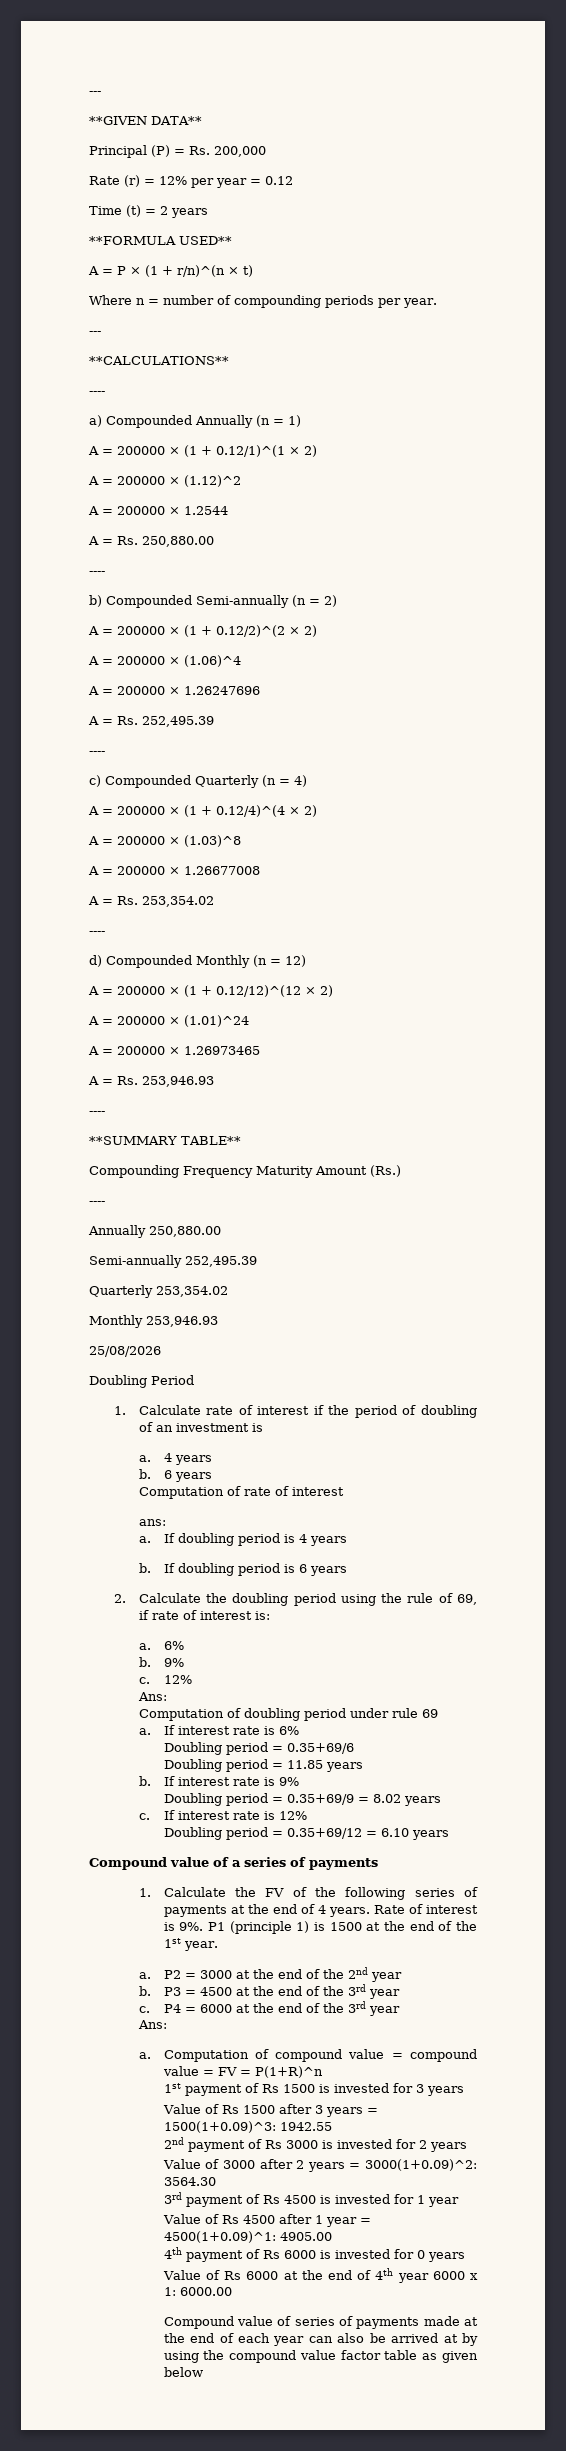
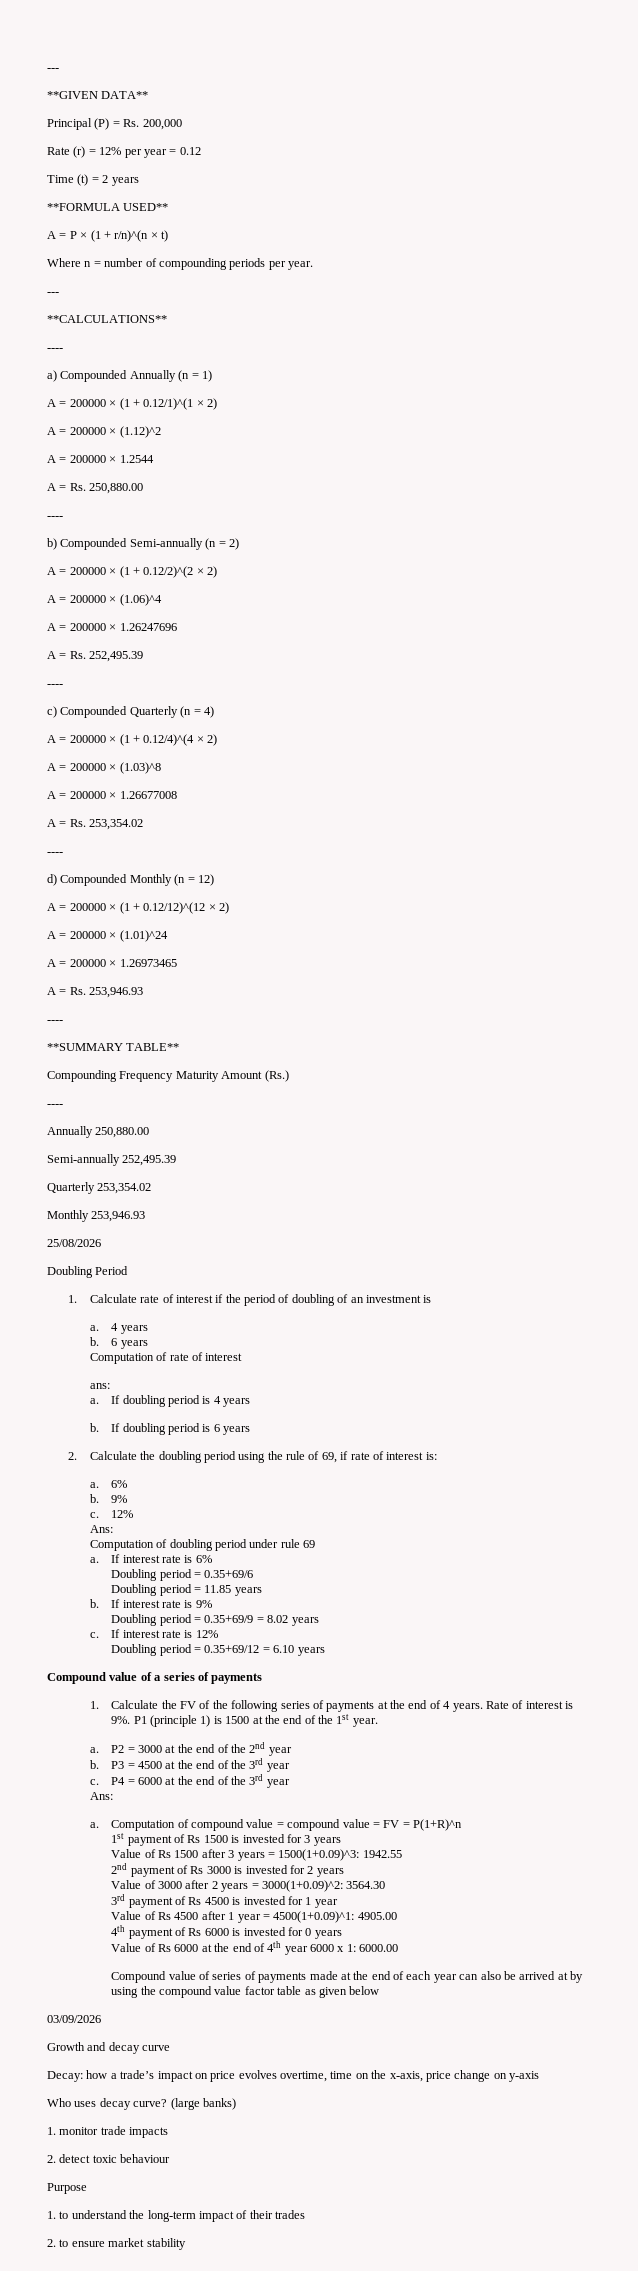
(203, 2372) none -> [47,2015,101,2023] [47,2042,171,2054] [47,2070,539,2082] [47,2098,236,2110] [47,2126,169,2138] [47,2154,171,2163] [47,2183,87,2194] [47,2210,305,2222] [47,2238,186,2250] // 03/09/2026 // Growth and decay curve // Decay: how a trade’s impact on price evolves overtime, time on the x-axis, price change on y-axis // Who uses decay curve? (large banks) // 1. monitor trade impacts // 2. detect toxic behaviour // Purpose // 1. to understand the long-term impact of their trades // 2. to ensure market stability

